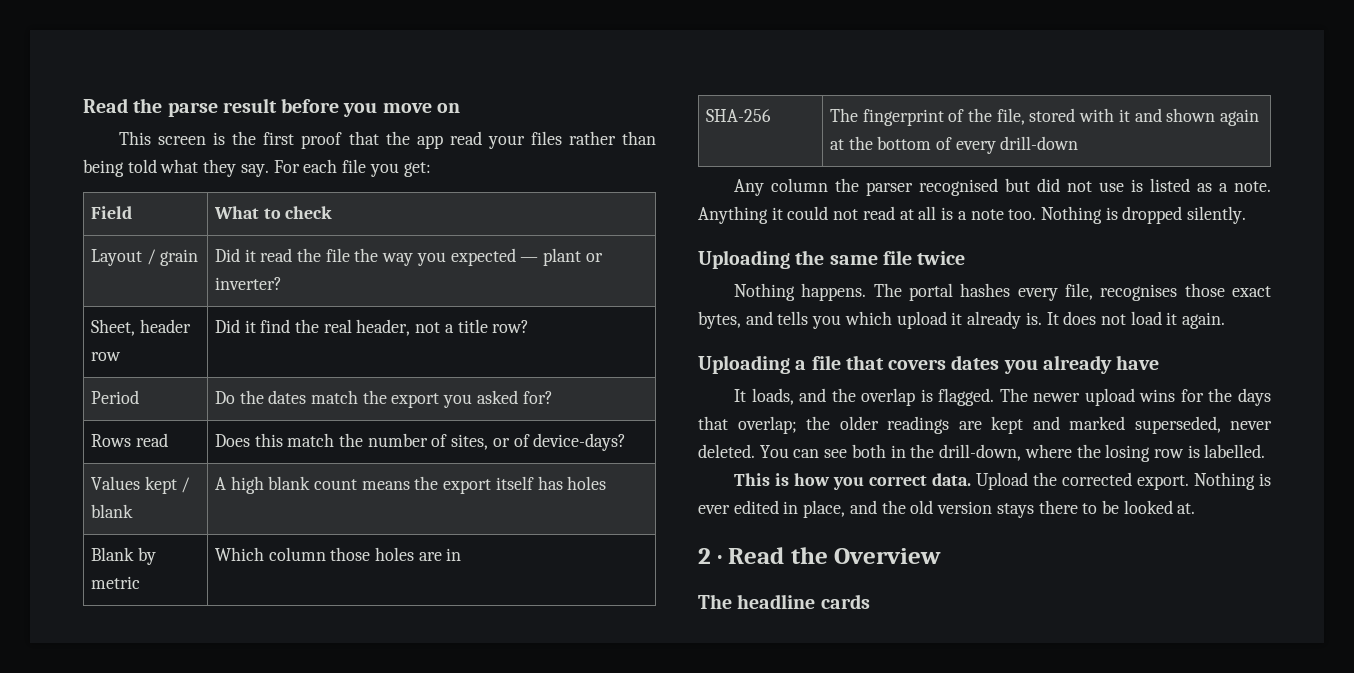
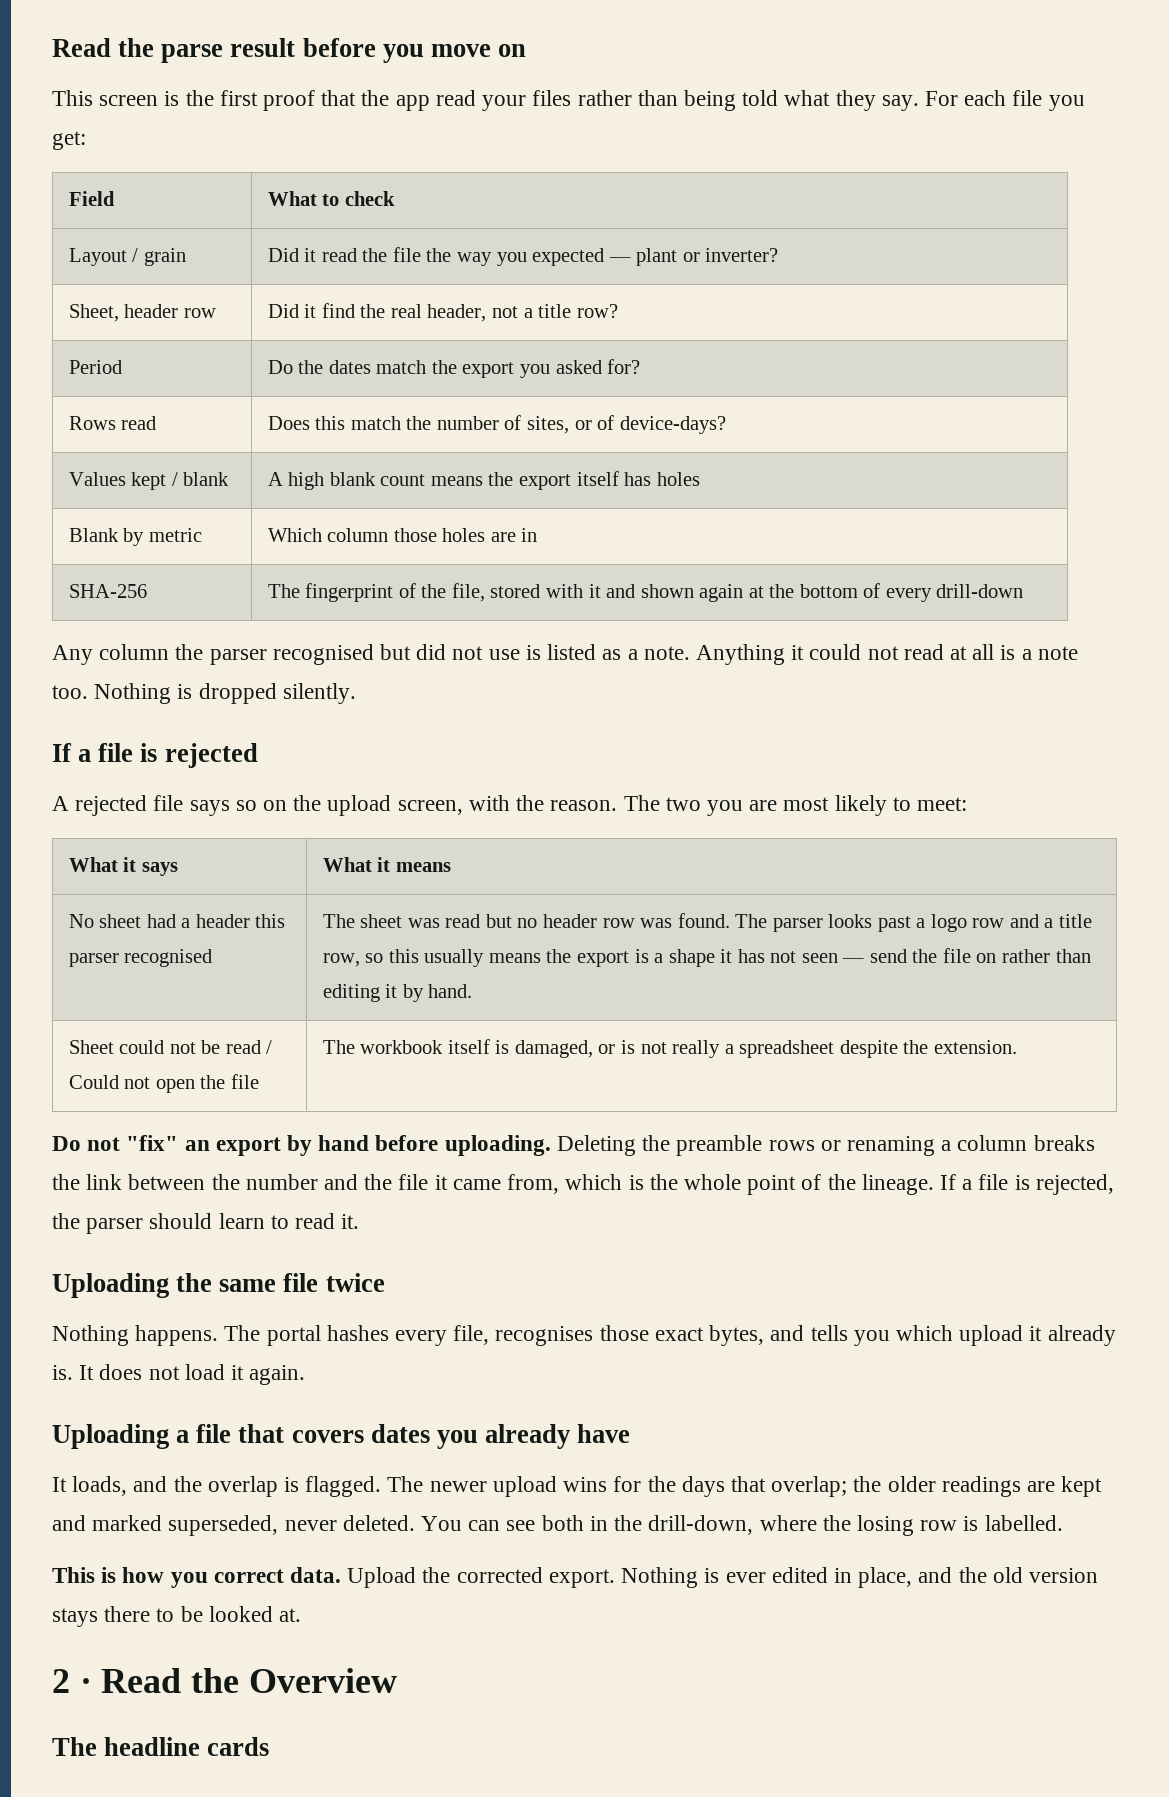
(1247, 215) none -> [52,743,258,768] [52,795,967,816] [68,857,178,876] [322,857,451,872] [68,914,286,928] [68,949,213,967] [322,913,1092,932] [322,948,1091,967] [322,984,473,1002] [68,1040,273,1054] [68,1074,259,1093] [322,1039,1017,1058] [52,1135,1095,1156] [52,1174,1114,1195] [52,1213,360,1234] // If a file is rejected // A rejected file says so on the upload screen, with the reason. The two you are most likely to meet: // What it says | What it means // No sheet had a header this parser recognised | The sheet was read but no header row was found. The parser looks past a logo row and a title row, so this usually means the export is a shape it has not seen — send the file on rather than editing it by hand. // Sheet could not be read / Could not open the file | The workbook itself is damaged, or is not really a spreadsheet despite the extension. // Do not "fix" an export by hand before uploading. Deleting the preamble rows or renaming a column breaks the link between the number and the file it came from, which is the whole point of the lineage. If a file is rejected, the parser should learn to read it.

